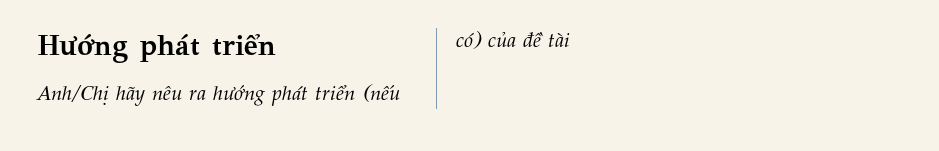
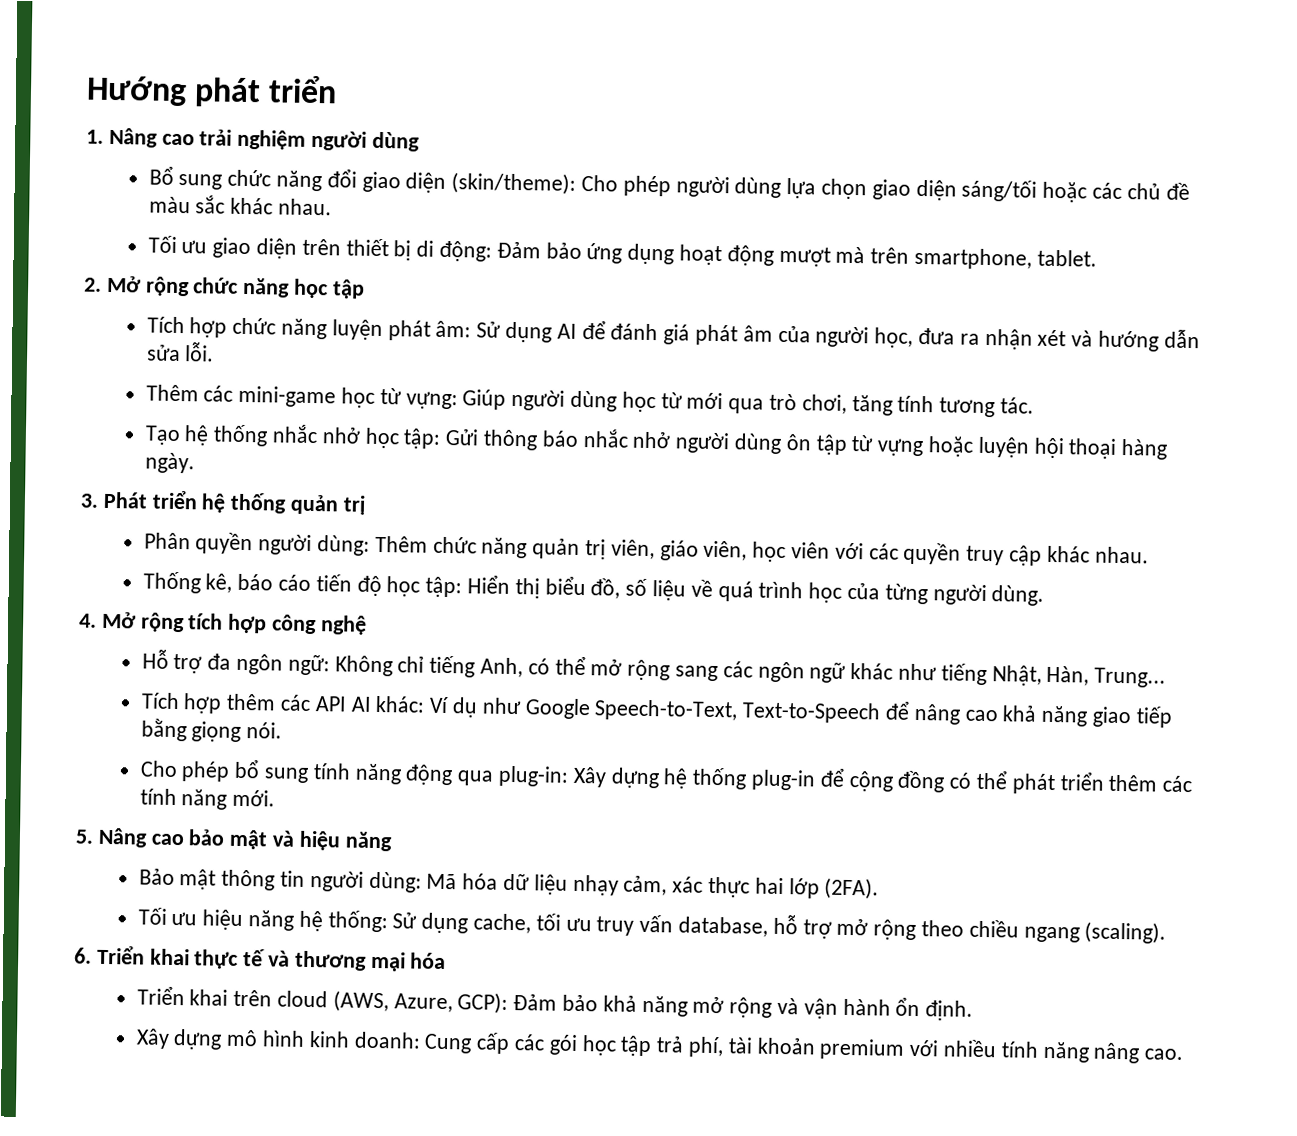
[36,84,400,106] [456,31,570,49] Anh/Chị hãy nêu ra hướng phát triển (nếu có) của đề tài -> [86,127,420,152] [148,166,1190,203] [148,195,332,216] [147,235,1097,270] [84,275,365,299] [146,316,1200,352] [146,342,215,362] [145,384,1035,418] [144,424,1168,460] [144,452,195,474] [80,490,366,515] [143,532,1149,566] [142,571,1045,606] [79,611,367,635] [141,649,1167,688] [140,692,1172,728] [140,718,283,742] [139,759,1193,795] [139,788,276,810] [75,827,393,852] [138,868,880,900] [137,907,1167,944] [74,945,447,972] [136,986,974,1021] [135,1028,1184,1064] 1. Nâng cao trải nghiệm người dùng // Bổ sung chức năng đổi giao diện (skin/theme): Cho phép người dùng lựa chọn giao diện sáng/tối hoặc các chủ đề màu sắc khác nhau. // Tối ưu giao diện trên thiết bị di động: Đảm bảo ứng dụng hoạt động mượt mà trên smartphone, tablet. // 2. Mở rộng chức năng học tập // Tích hợp chức năng luyện phát âm: Sử dụng AI để đánh giá phát âm của người học, đưa ra nhận xét và hướng dẫn sửa lỗi. // Thêm các mini-game học từ vựng: Giúp người dùng học từ mới qua trò chơi, tăng tính tương tác. // Tạo hệ thống nhắc nhở học tập: Gửi thông báo nhắc nhở người dùng ôn tập từ vựng hoặc luyện hội thoại hàng ngày. // 3. Phát triển hệ thống quản trị // Phân quyền người dùng: Thêm chức năng quản trị viên, giáo viên, học viên với các quyền truy cập khác nhau. // Thống kê, báo cáo tiến độ học tập: Hiển thị biểu đồ, số liệu về quá trình học của từng người dùng. // 4. Mở rộng tích hợp công nghệ // Hỗ trợ đa ngôn ngữ: Không chỉ tiếng Anh, có thể mở rộng sang các ngôn ngữ khác như tiếng Nhật, Hàn, Trung... // Tích hợp thêm các API AI khác: Ví dụ như Google Speech-to-Text, Text-to-Speech để nâng cao khả năng giao tiếp bằng giọng nói. // Cho phép bổ sung tính năng động qua plug-in: Xây dựng hệ thống plug-in để cộng đồng có thể phát triển thêm các tính năng mới. // 5. Nâng cao bảo mật và hiệu năng // Bảo mật thông tin người dùng: Mã hóa dữ liệu nhạy cảm, xác thực hai lớp (2FA). // Tối ưu hiệu năng hệ thống: Sử dụng cache, tối ưu truy vấn database, hỗ trợ mở rộng theo chiều ngang (scaling). // 6. Triển khai thực tế và thương mại hóa // Triển khai trên cloud (AWS, Azure, GCP): Đảm bảo khả năng mở rộng và vận hành ổn định. // Xây dựng mô hình kinh doanh: Cung cấp các gói học tập trả phí, tài khoản premium với nhiều tính năng nâng cao.

